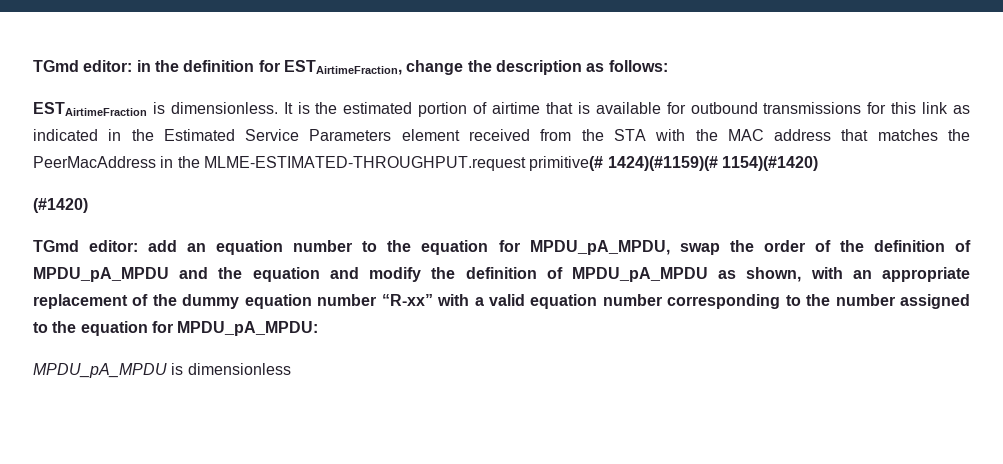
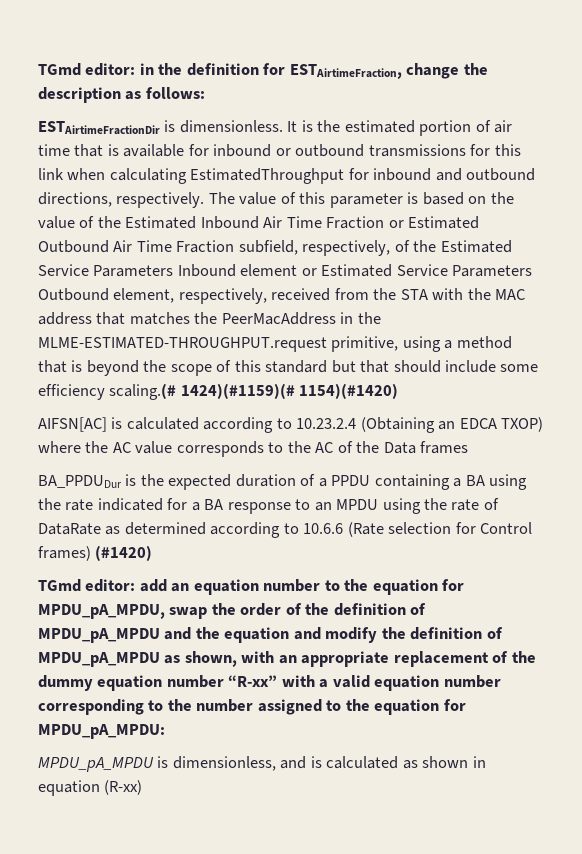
[33,102,147,116] ESTAirtimeFraction -> [38,121,160,135] ESTAirtimeFractionDir
[492,102,541,114] airtime -> [494,120,513,133] [38,144,70,156] air time
(686, 108) none -> [213,144,291,157] inbound or
[953,105,971,114] [33,129,460,141] as indicated in the Estimated Service Parameters element -> [67,168,536,184] [38,192,514,208] [38,216,480,229] [38,240,512,256] [38,264,533,277] [38,288,267,304] when calculating EstimatedThroughput for inbound and outbound directions, respectively. The value of this parameter is based on the value of the Estimated Inbound Air Time Fraction or Estimated Outbound Air Time Fraction subfield, respectively, of the Estimated Service Parameters Inbound element or Estimated Service Parameters Outbound element, respectively,
[529,156,818,171] primitive(# 1424)(#1159)(# 1154)(#1420) // -> [331,336,512,352] [38,360,539,376] [38,383,399,400] [38,417,544,433] [38,441,469,457] [38,474,528,490] [38,498,499,514] [38,522,533,538] [38,546,91,561] primitive, using a method that is beyond the scope of this standard but that should include some efficiency scaling.(# 1424)(#1159)(# 1154)(#1420) // AIFSN[AC] is calculated according to 10.23.2.4 (Obtaining an EDCA TXOP) where the AC value corresponds to the AC of the Data frames // BA_PPDUDur is the expected duration of a PPDU containing a BA using the rate indicated for a BA response to an MPDU using the rate of DataRate as determined according to 10.6.6 (Rate selection for Control frames)
[187,363,291,375] dimensionless -> [172,756,486,771] [38,780,143,796] dimensionless, and is calculated as shown in equation (R-xx)

